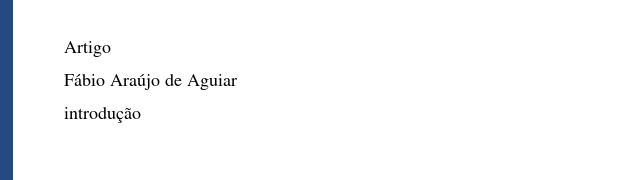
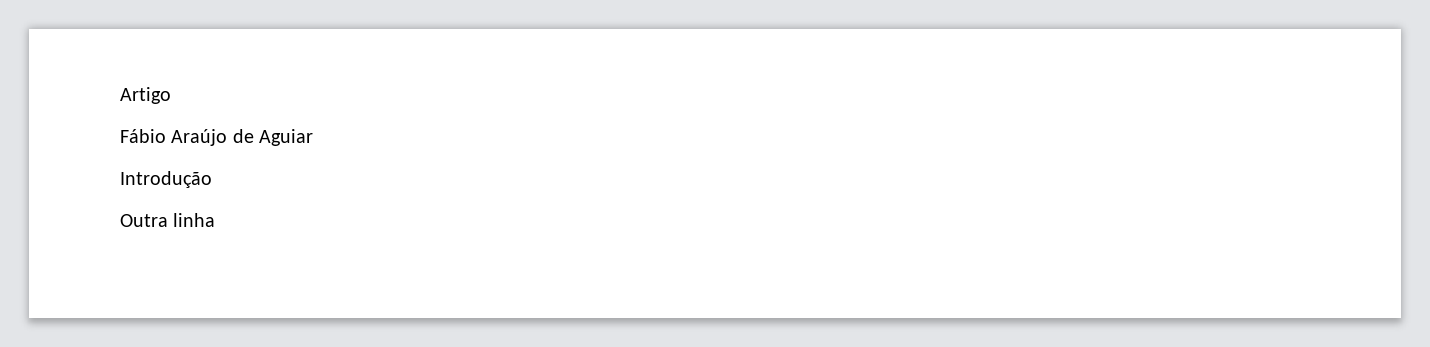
[64,107,141,123] introdução -> [120,171,212,188] [120,213,216,227] Introdução // Outra linha

